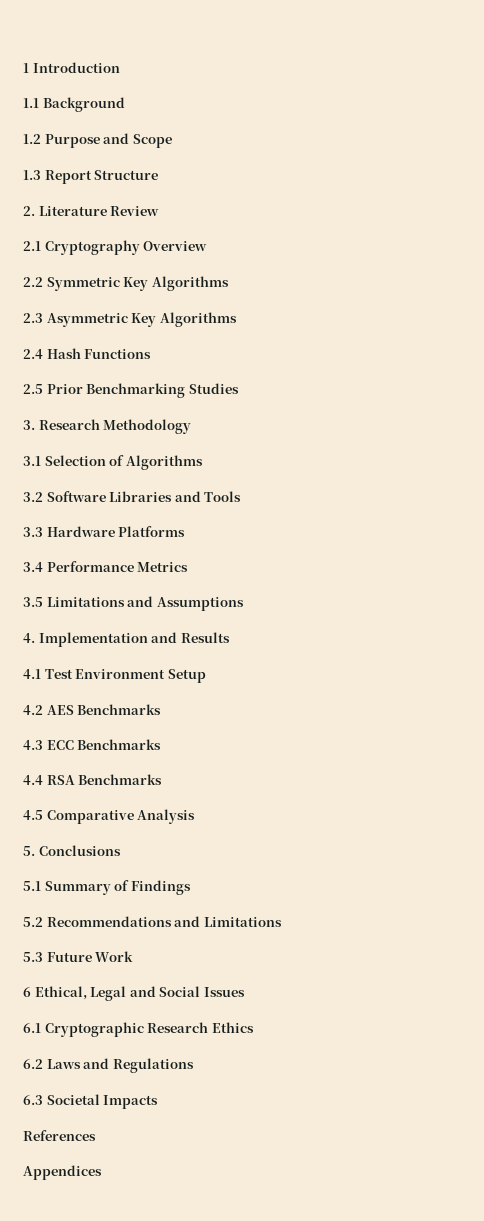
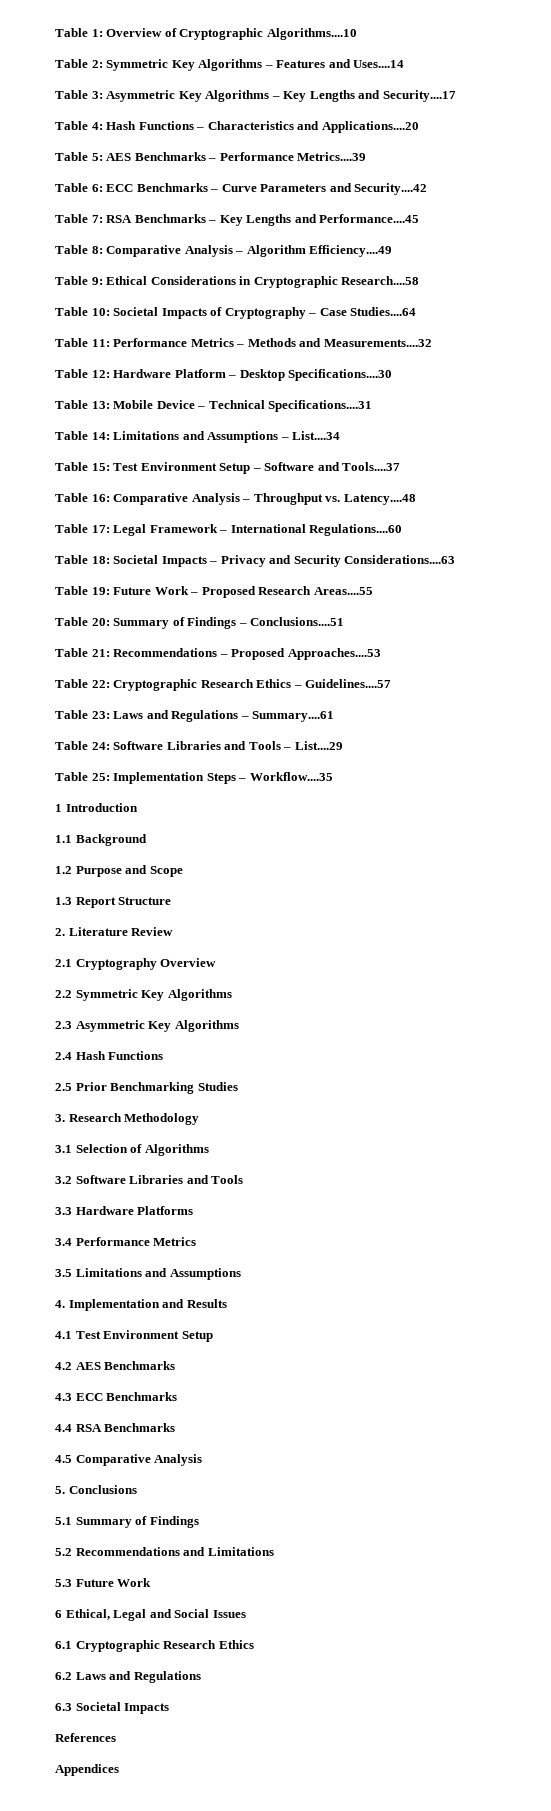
(23, 68) none -> [55,28,357,40] [55,59,405,71] [55,90,456,102] [55,121,419,133] [55,152,367,161] [55,183,428,195] [55,214,420,226] [55,245,393,257] [55,276,420,288] [55,307,417,319] [55,338,432,347] [55,369,393,381] [55,400,373,412] [55,431,341,443] [55,462,401,474] [55,493,416,505] [55,524,403,536] [55,555,456,567] [55,586,373,598] [55,617,345,629] [55,648,381,660] [55,679,392,691] [55,710,335,722] [55,741,343,750] [55,772,333,784] Table 1: Overview of Cryptographic Algorithms....10 // Table 2: Symmetric Key Algorithms – Features and Uses....14 // Table 3: Asymmetric Key Algorithms – Key Lengths and Security....17 // Table 4: Hash Functions – Characteristics and Applications....20 // Table 5: AES Benchmarks – Performance Metrics....39 // Table 6: ECC Benchmarks – Curve Parameters and Security....42 // Table 7: RSA Benchmarks – Key Lengths and Performance....45 // Table 8: Comparative Analysis – Algorithm Efficiency....49 // Table 9: Ethical Considerations in Cryptographic Research....58 // Table 10: Societal Impacts of Cryptography – Case Studies....64 // Table 11: Performance Metrics – Methods and Measurements....32 // Table 12: Hardware Platform – Desktop Specifications....30 // Table 13: Mobile Device – Technical Specifications....31 // Table 14: Limitations and Assumptions – List....34 // Table 15: Test Environment Setup – Software and Tools....37 // Table 16: Comparative Analysis – Throughput vs. Latency....48 // Table 17: Legal Framework – International Regulations....60 // Table 18: Societal Impacts – Privacy and Security Considerations....63 // Table 19: Future Work – Proposed Research Areas....55 // Table 20: Summary of Findings – Conclusions....51 // Table 21: Recommendations – Proposed Approaches....53 // Table 22: Cryptographic Research Ethics – Guidelines....57 // Table 23: Laws and Regulations – Summary....61 // Table 24: Software Libraries and Tools – List....29 // Table 25: Implementation Steps – Workflow....35 //

